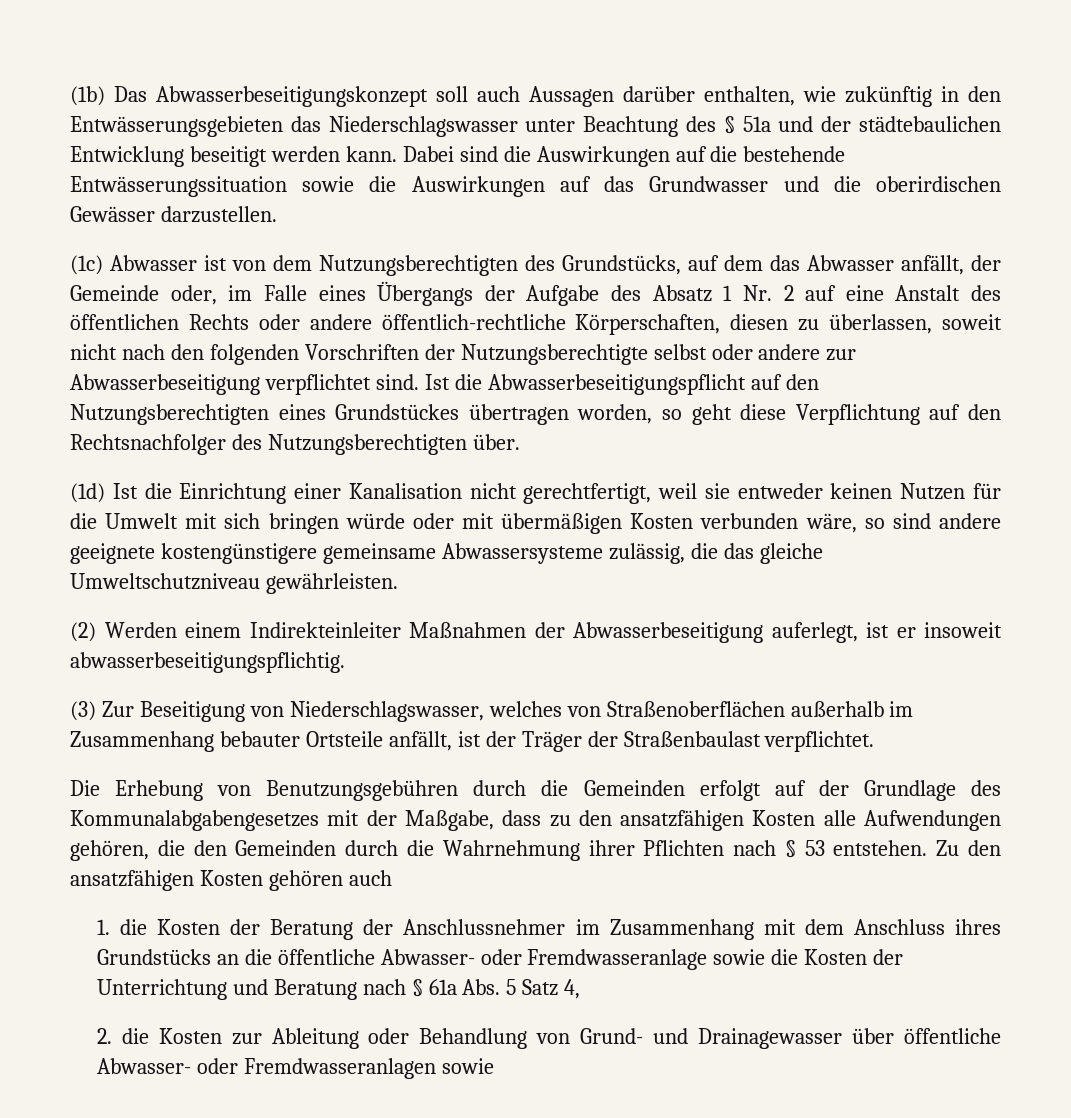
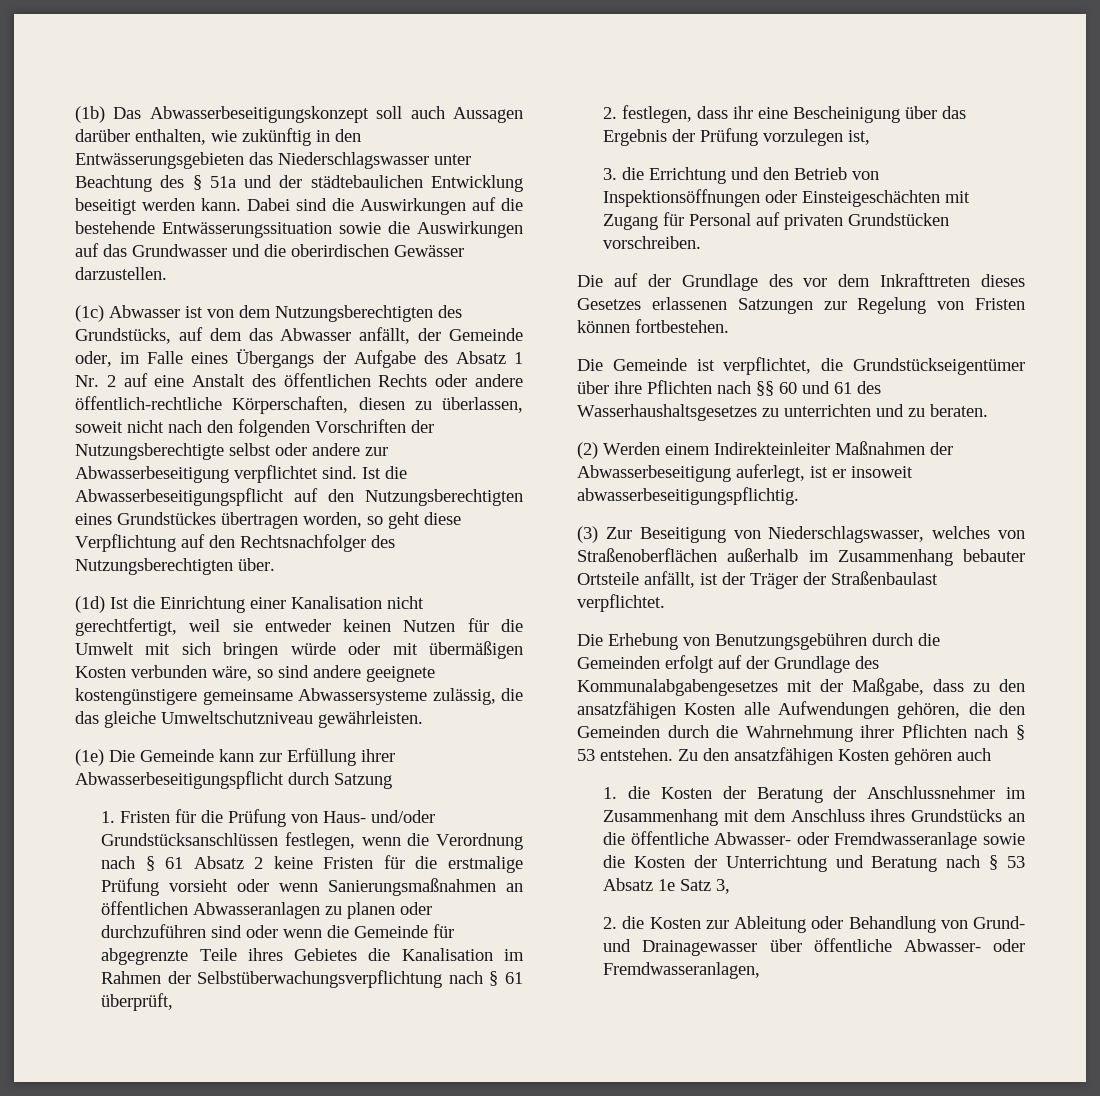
(398, 583) none -> [75,748,395,766] [75,771,392,789] [101,809,436,827] [101,832,523,850] [101,855,523,873] [101,878,523,896] [101,901,433,919] [101,924,455,938] [101,948,524,965] [101,970,523,988] [101,993,174,1011] [603,105,967,123] [603,128,871,146] [603,167,880,184] [603,189,971,207] [603,212,950,230] [603,236,702,249] [577,273,1025,291] [577,297,1025,314] [577,319,729,333] [577,357,1025,375] [577,380,881,396] [577,404,988,421] // (1e) Die Gemeinde kann zur Erfüllung ihrer Abwasserbeseitigungspflicht durch Satzung // 1. Fristen für die Prüfung von Haus- und/oder Grundstücksanschlüssen festlegen, wenn die Verordnung nach § 61 Absatz 2 keine Fristen für die erstmalige Prüfung vorsieht oder wenn Sanierungsmaßnahmen an öffentlichen Abwasseranlagen zu planen oder durchzuführen sind oder wenn die Gemeinde für abgegrenzte Teile ihres Gebietes die Kanalisation im Rahmen der Selbstüberwachungsverpflichtung nach § 61 überprüft, // 2. festlegen, dass ihr eine Bescheinigung über das Ergebnis der Prüfung vorzulegen ist, // 3. die Errichtung und den Betrieb von Inspektionsöffnungen oder Einsteigeschächten mit Zugang für Personal auf privaten Grundstücken vorschreiben. // Die auf der Grundlage des vor dem Inkrafttreten dieses Gesetzes erlassenen Satzungen zur Regelung von Fristen können fortbestehen. // Die Gemeinde ist verpflichtet, die Grundstückseigentümer über ihre Pflichten nach §§ 60 und 61 des Wasserhaushaltsgesetzes zu unterrichten und zu beraten.
[428,979,581,999] 61a Abs. 5 Satz 4, -> [1007,856,1025,868] [603,878,731,894] 53 Absatz 1e Satz 3,
[243,1058,494,1079] Fremdwasseranlagen sowie -> [603,962,761,979] Fremdwasseranlagen,

